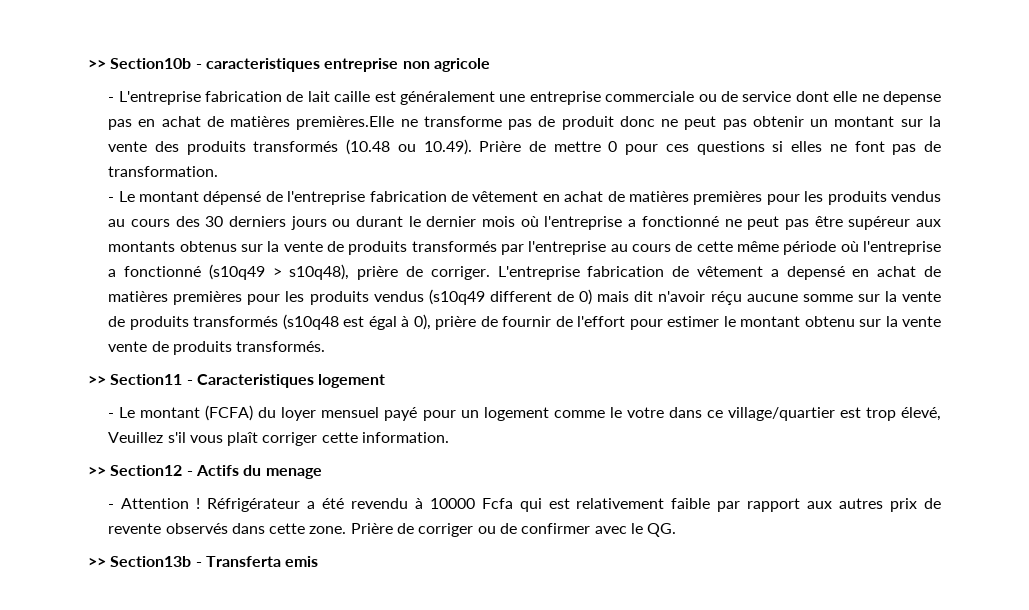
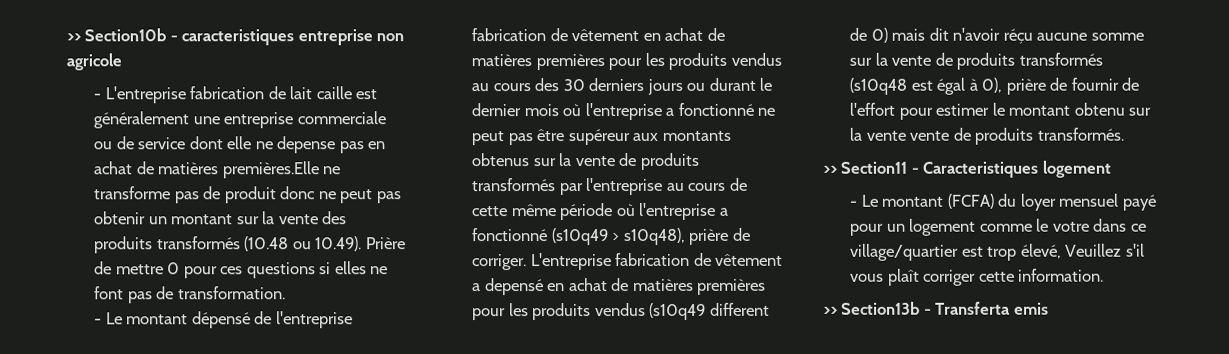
[88,465,322,479] [108,498,941,512] [108,523,677,537] // >> Section12 - Actifs du menage // - Attention ! Réfrigérateur a été revendu à 10000 Fcfa qui est relativement faible par rapport aux autres prix de revente observés dans cette zone. Prière de corriger ou de confirmer avec le QG. -> (1105, 275) none

